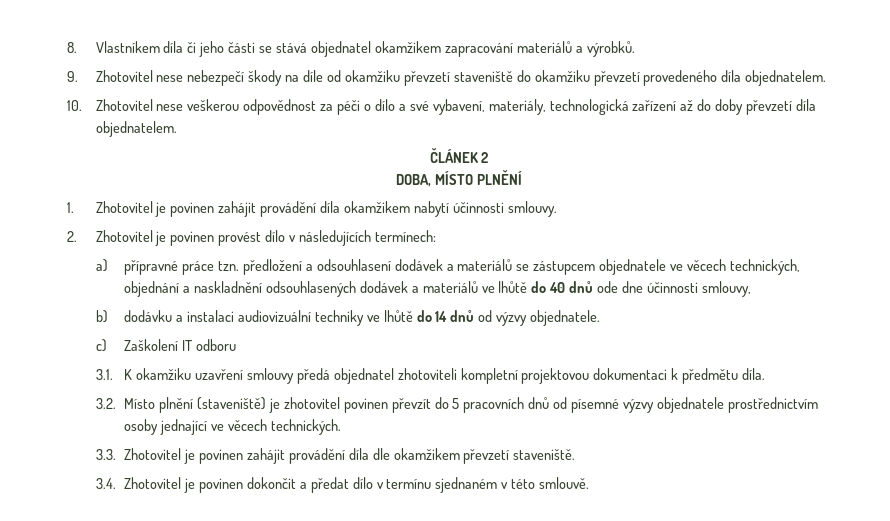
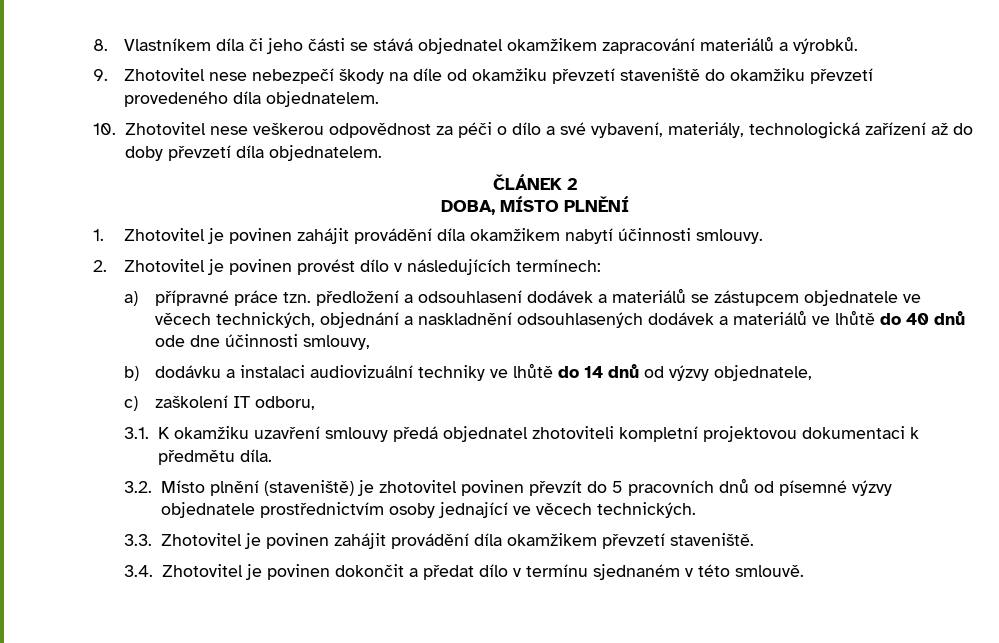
[530,310,601,326] objednatele. -> [713,365,812,381] objednatele,
[124,339,236,351] Zaškolení IT odboru -> [154,395,315,410] zaškolení IT odboru,
[372,448,390,460] dle -> (502, 539) none

